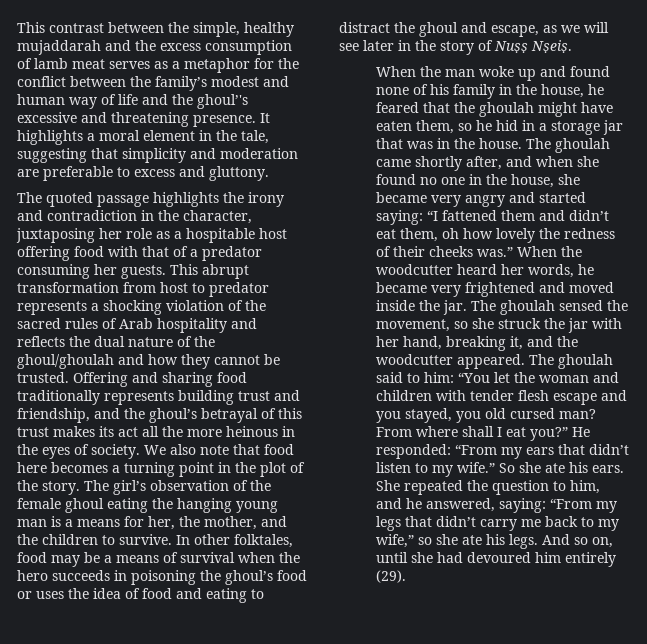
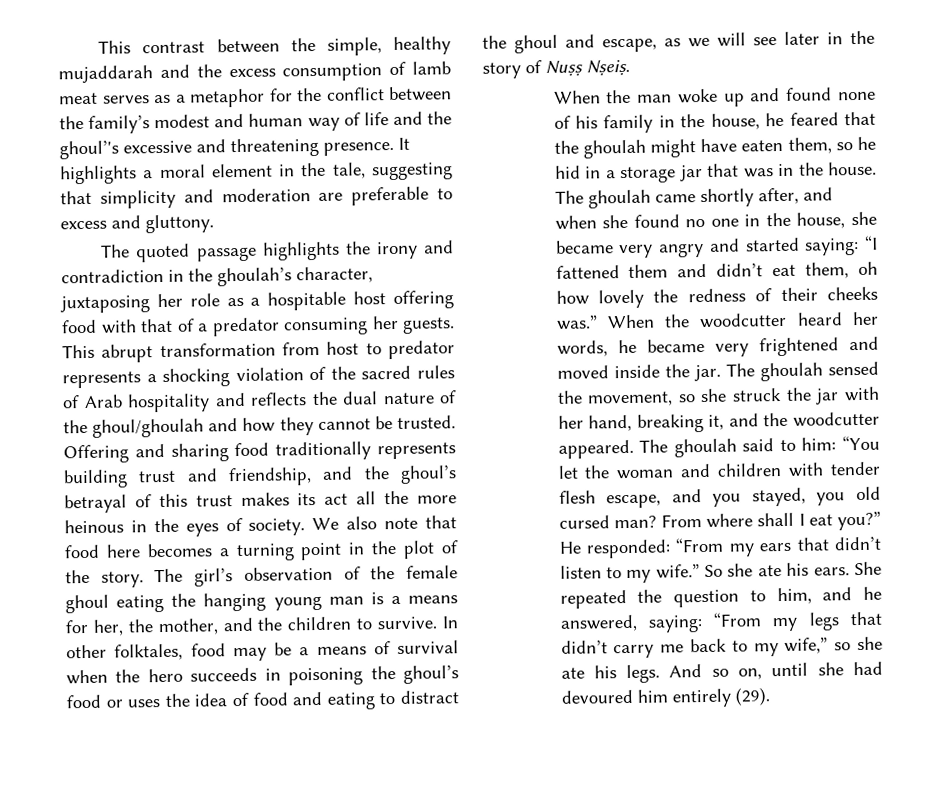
(179, 215) none -> [217,267,292,287] ghoulah’s
[553,393,598,405] escape -> [606,494,662,509] escape,

